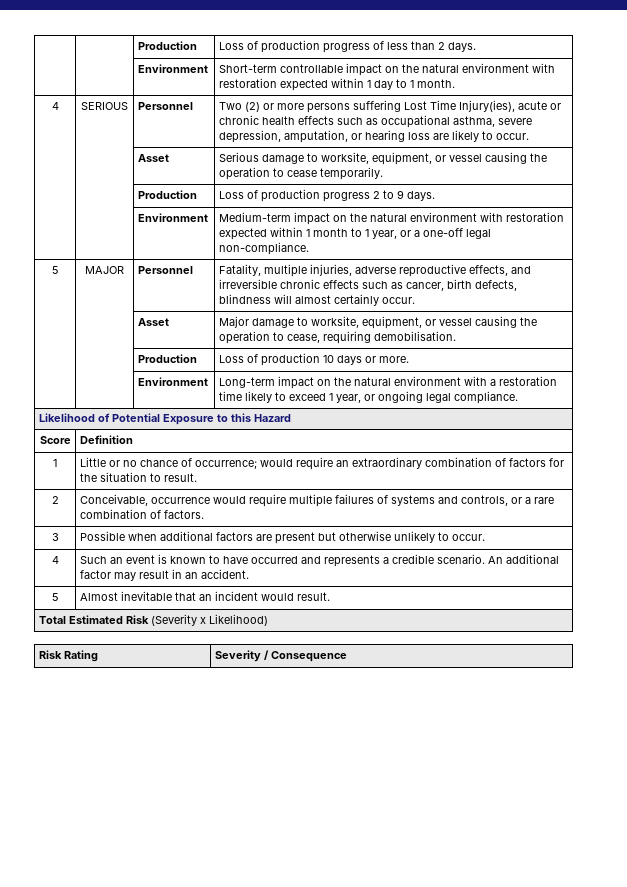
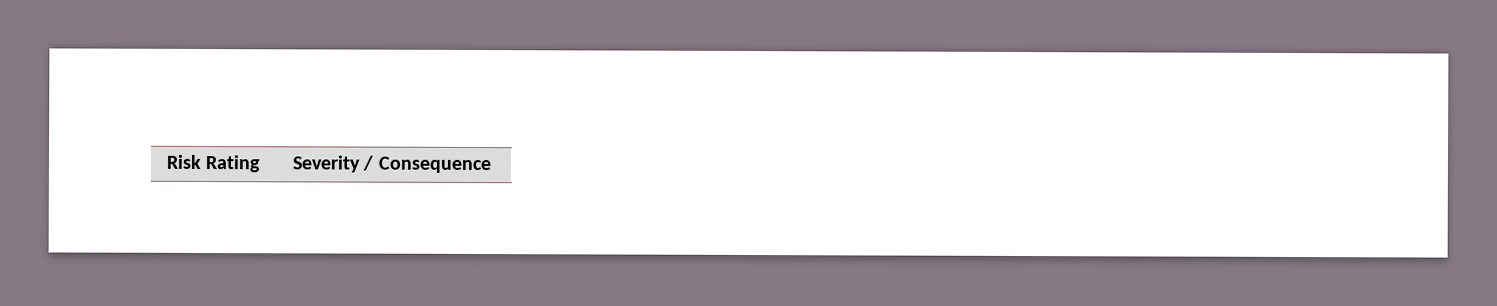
[137,41,197,50] [218,40,476,53] [137,64,208,73] [218,63,555,76] [218,78,455,91] [51,102,59,110] [81,102,128,110] [137,102,193,110] [218,100,561,113] [218,115,532,128] [218,130,529,143] [137,154,169,162] [218,152,547,165] [218,167,383,180] [137,190,197,199] [218,189,435,202] [137,213,208,222] [218,212,564,225] [218,227,491,240] [218,242,309,255] [51,266,59,274] [85,266,124,274] [137,266,193,274] [218,264,531,277] [218,279,517,291] [218,294,415,306] [137,318,169,326] [218,316,537,329] [218,331,456,344] [137,354,197,363] [218,353,409,366] [137,377,208,386] [218,376,557,389] [218,391,518,404] [38,413,291,425] [39,436,71,444] [79,435,133,444] [53,459,57,467] [79,457,564,470] [79,472,197,482] [51,496,59,504] [79,494,554,507] [79,509,204,519] [51,533,59,541] [79,531,485,544] [51,556,59,564] [79,554,559,567] [79,569,249,581] [51,593,59,601] [79,591,330,601] [38,614,268,626] | | Production | Loss of production progress of less than 2 days. // | | Environment | Short-term controllable impact on the natural environment with restoration expected within 1 day to 1 month. // 4 | SERIOUS | Personnel | Two (2) or more persons suffering Lost Time Injury(ies), acute or chronic health effects such as occupational asthma, severe depression, amputation, or hearing loss are likely to occur. // | | Asset | Serious damage to worksite, equipment, or vessel causing the operation to cease temporarily. // | | Production | Loss of production progress 2 to 9 days. // | | Environment | Medium-term impact on the natural environment with restoration expected within 1 month to 1 year, or a one-off legal non-compliance. // 5 | MAJOR | Personnel | Fatality, multiple injuries, adverse reproductive effects, and irreversible chronic effects such as cancer, birth defects, blindness will almost certainly occur. // | | Asset | Major damage to worksite, equipment, or vessel causing the operation to cease, requiring demobilisation. // | | Production | Loss of production 10 days or more. // | | Environment | Long-term impact on the natural environment with a restoration time likely to exceed 1 year, or ongoing legal compliance. // Likelihood of Potential Exposure to this Hazard // Score | Definition // 1 | Little or no chance of occurrence; would require an extraordinary combination of factors for the situation to result. // 2 | Conceivable, occurrence would require multiple failures of systems and controls, or a rare combination of factors. // 3 | Possible when additional factors are present but otherwise unlikely to occur. // 4 | Such an event is known to have occurred and represents a credible scenario. An additional factor may result in an accident. // 5 | Almost inevitable that an incident would result. // Total Estimated Risk (Severity x Likelihood) // -> (166, 161) none

